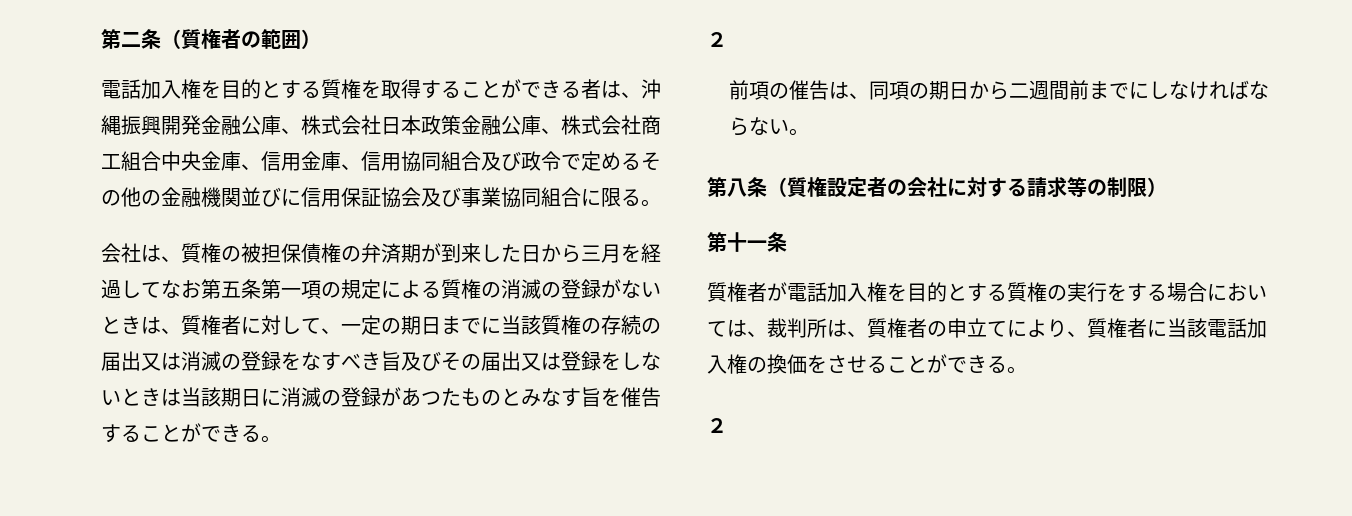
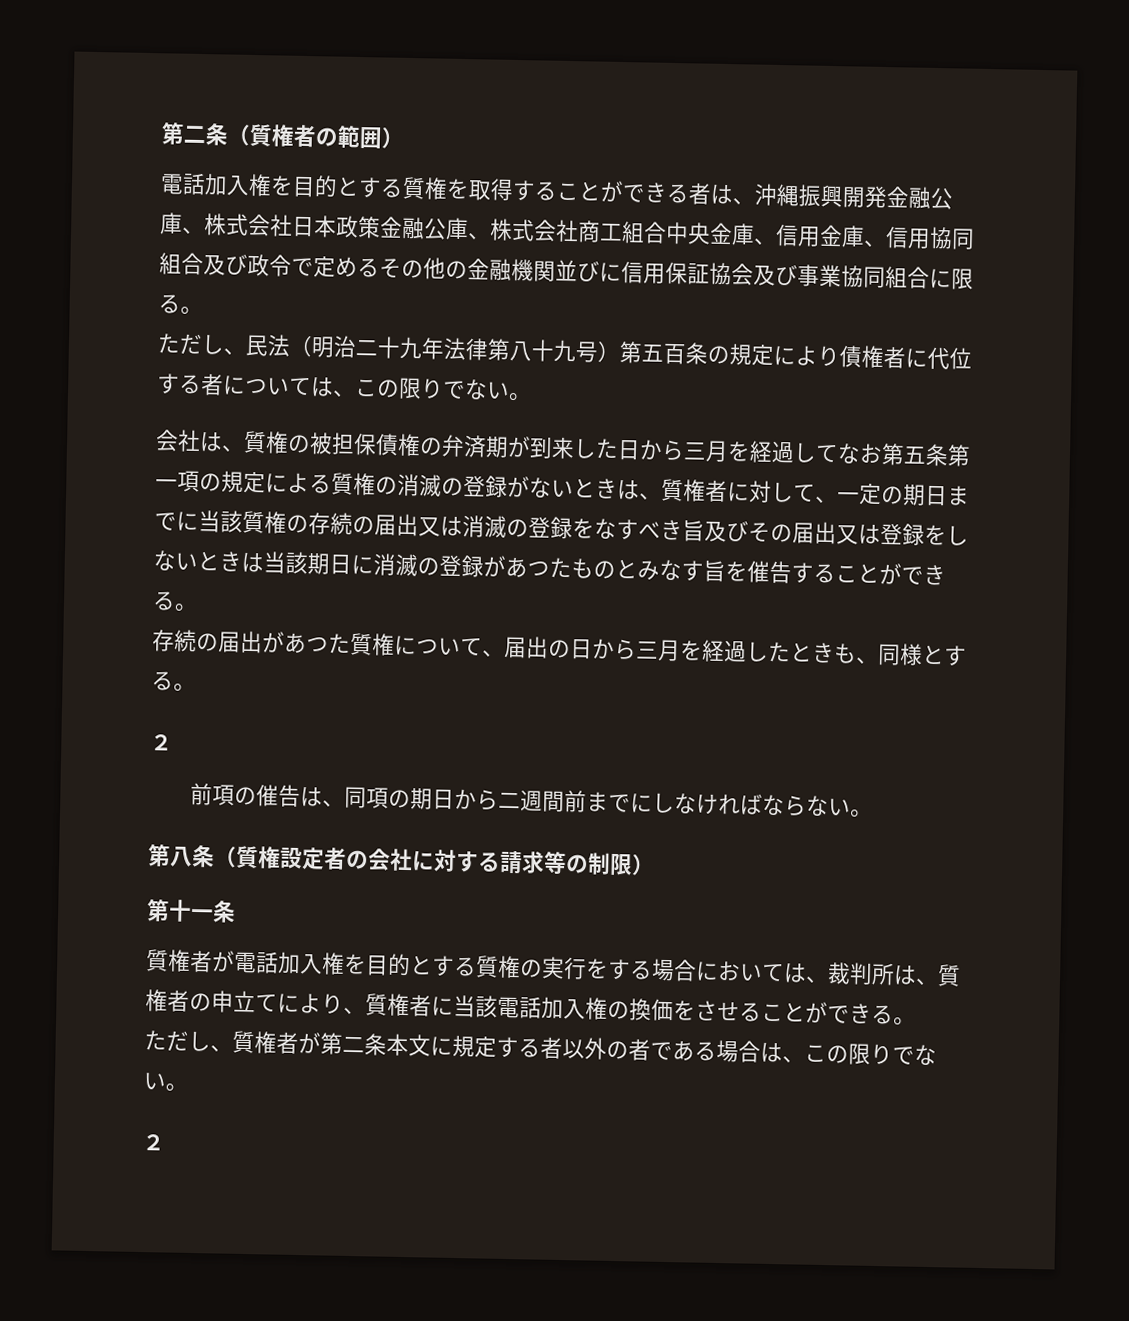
(661, 203) none -> [157,333,973,370] [157,373,532,402] // ただし、民法（明治二十九年法律第八十九号）第五百条の規定により債権者に代位する者については、この限りでない。
(281, 439) none -> [152,629,967,666] [151,671,196,692] // 存続の届出があつた質権について、届出の日から三月を経過したときも、同様とする。
(1027, 370) none -> [144,1030,937,1066] [143,1072,188,1092] // ただし、質権者が第二条本文に規定する者以外の者である場合は、この限りでない。

